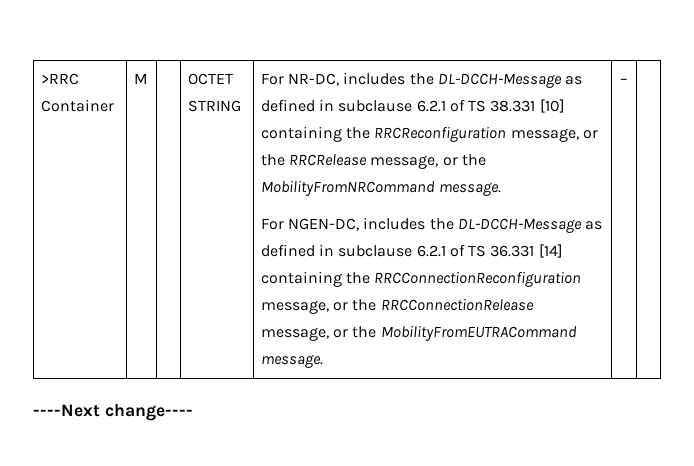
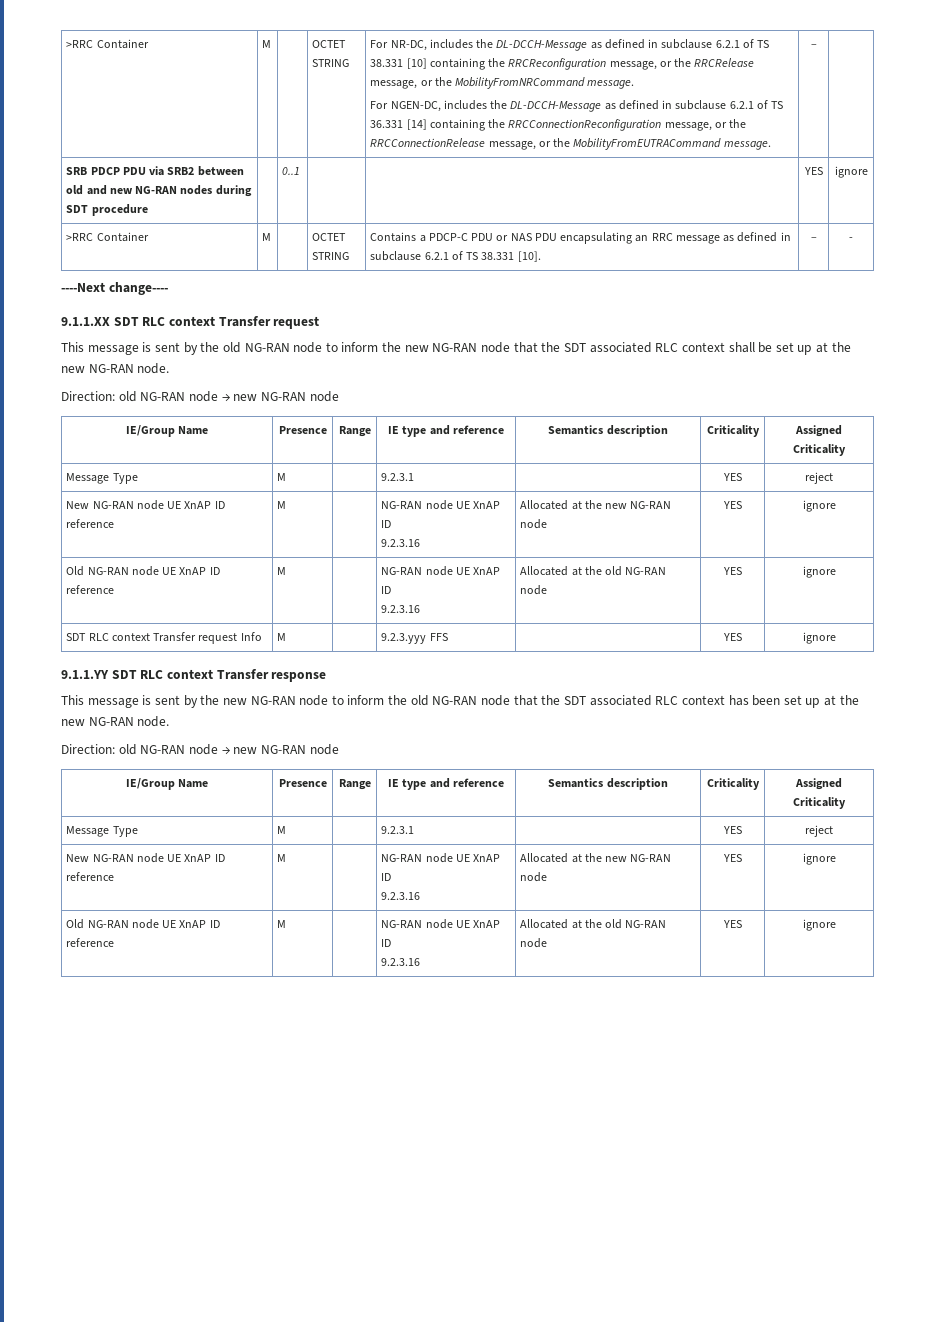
[33,404,193,421] // ----Next change---- -> [66,166,244,176] [66,185,252,197] [66,204,148,216] [282,167,301,175] [803,167,823,175] [834,166,868,178] [66,232,149,242] [262,233,272,241] [312,233,347,241] [312,252,350,260] [370,232,791,244] [370,251,541,262] [810,237,817,241] [849,237,853,241] [61,282,168,295] [61,316,320,329] [61,342,851,355] [61,363,170,374] [61,391,339,402] [125,425,209,437] [278,426,327,434] [338,426,371,437] [388,425,504,437] [548,425,668,437] [706,425,760,437] [795,425,842,437] [793,444,846,456] [66,473,138,484] [277,473,287,481] [381,473,415,481] [722,473,742,481] [805,472,833,484] [66,500,225,510] [66,519,115,528] [277,501,287,509] [381,500,501,510] [381,520,392,528] [381,539,421,547] [520,500,672,510] [520,519,548,529] [722,501,742,509] [802,500,836,512] [66,566,220,576] [66,585,115,594] [277,567,287,575] [381,566,501,576] [381,586,392,594] [381,605,421,613] [520,566,667,576] [520,585,548,595] [722,567,742,575] [802,566,836,578] [66,632,262,644] [277,633,287,641] [381,633,448,644] [722,633,742,641] [802,632,836,644] [61,669,327,682] [61,695,859,708] [61,716,170,727] [61,744,339,755] [125,778,209,790] [278,779,327,787] [338,779,371,790] [388,778,504,790] [548,778,668,790] [706,778,760,790] [795,778,842,790] [793,797,846,809] [66,826,138,837] [277,826,287,834] [381,826,415,834] [722,826,742,834] [805,825,833,837] [66,853,225,863] [66,872,115,881] [277,854,287,862] [381,853,501,863] [381,873,392,881] [381,892,421,900] [520,853,672,863] [520,872,548,882] [722,854,742,862] [802,853,836,865] [66,919,220,929] [66,938,115,947] [277,920,287,928] [381,919,501,929] [381,939,392,947] [381,958,421,966] [520,919,667,929] [520,938,548,948] [722,920,742,928] [802,919,836,931] // SRB PDCP PDU via SRB2 between old and new NG-RAN nodes during SDT procedure | | 0..1 | | | YES | ignore // >RRC Container | M | | OCTET STRING | Contains a PDCP-C PDU or NAS PDU encapsulating an RRC message as defined in subclause 6.2.1 of TS 38.331 [10]. | – | - // ----Next change---- // 9.1.1.XX SDT RLC context Transfer request // This message is sent by the old NG-RAN node to inform the new NG-RAN node that the SDT associated RLC context shall be set up at the new NG-RAN node. // Direction: old NG-RAN node → new NG-RAN node // IE/Group Name | Presence | Range | IE type and reference | Semantics description | Criticality | Assigned Criticality // Message Type | M | | 9.2.3.1 | | YES | reject // New NG-RAN node UE XnAP ID reference | M | | NG-RAN node UE XnAP ID // 9.2.3.16 | Allocated at the new NG-RAN node | YES | ignore // Old NG-RAN node UE XnAP ID reference | M | | NG-RAN node UE XnAP ID // 9.2.3.16 | Allocated at the old NG-RAN node | YES | ignore // SDT RLC context Transfer request Info | M | | 9.2.3.yyy FFS | | YES | ignore // 9.1.1.YY SDT RLC context Transfer response // This message is sent by the new NG-RAN node to inform the old NG-RAN node that the SDT associated RLC context has been set up at the new NG-RAN node. // Direction: old NG-RAN node → new NG-RAN node // IE/Group Name | Presence | Range | IE type and reference | Semantics description | Criticality | Assigned Criticality // Message Type | M | | 9.2.3.1 | | YES | reject // New NG-RAN node UE XnAP ID reference | M | | NG-RAN node UE XnAP ID // 9.2.3.16 | Allocated at the new NG-RAN node | YES | ignore // Old NG-RAN node UE XnAP ID reference | M | | NG-RAN node UE XnAP ID // 9.2.3.16 | Allocated at the old NG-RAN node | YES | ignore

